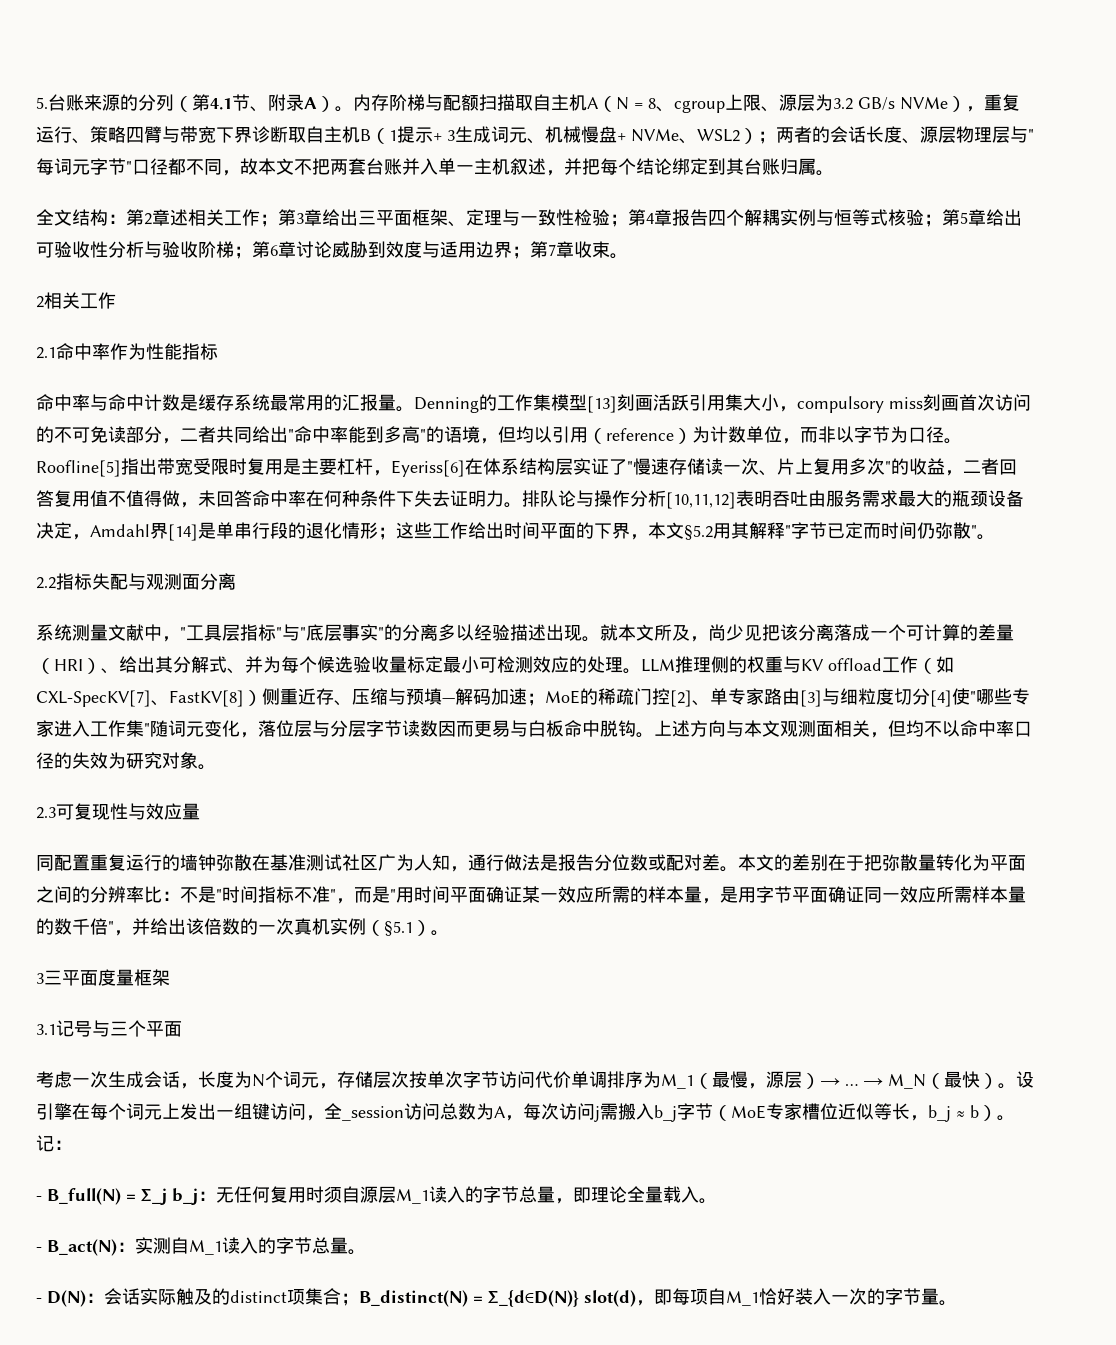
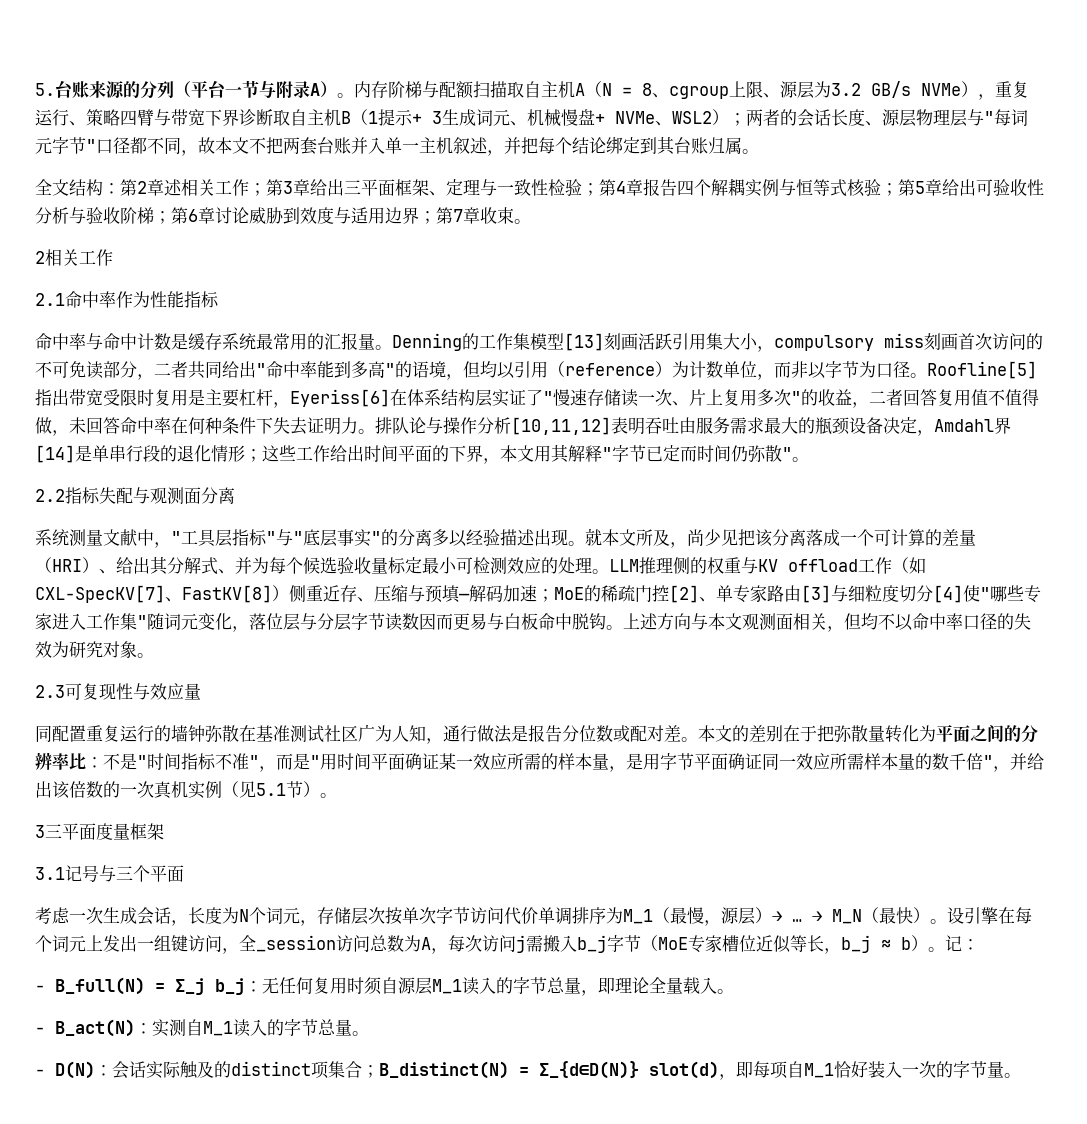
[192,94,268,112] 第4.1节、 -> [191,80,276,98] 平台一节与
[684,525,713,540] §5.2 -> (534, 453) none
[384,921,413,936] §5.1 -> [239,781,303,798] 见5.1节

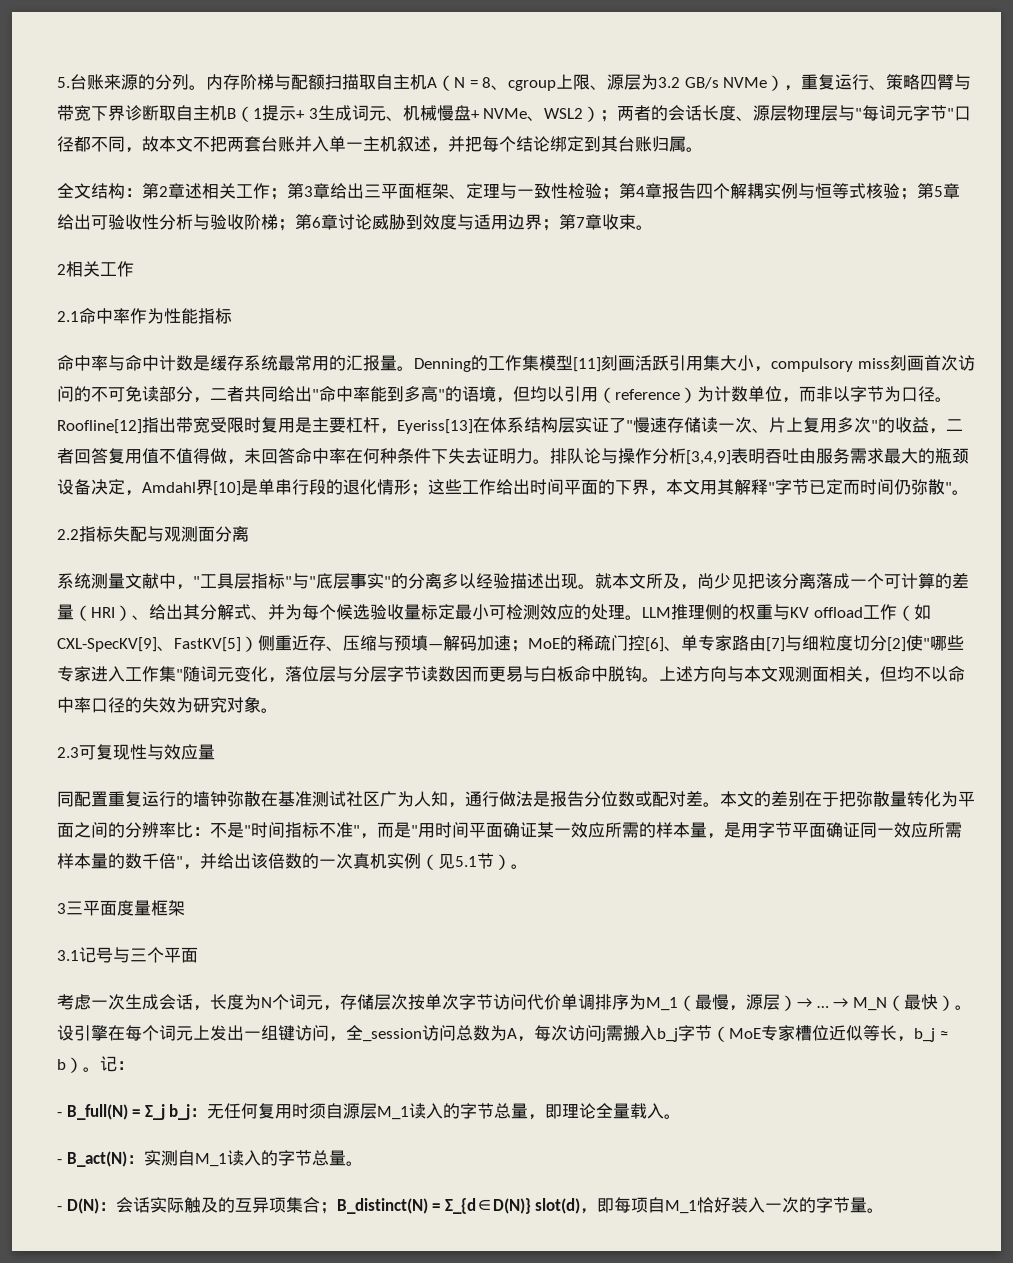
[174,80,337,99] （平台一节与附录A） -> (189, 82) none
[564,333,604,351] [13] -> [573,357,601,372] [11]
[927,361,1037,379] Roofline[5] -> [57,419,142,434] Roofline[12]
[290,389,390,407] Eyeriss[6] -> [397,419,473,434] Eyeriss[13]
[511,417,611,435] [10,11,12] -> [686,450,731,465] [3,4,9]
[35,445,75,463] [14] -> [213,481,241,496] [10]
[35,585,272,603] CXL-SpecKV[7]、FastKV[8] -> [57,637,241,652] CXL-SpecKV[9]、FastKV[5]
[669,585,699,603] [2] -> [645,637,664,652] [6]
[801,585,831,603] [3] -> [766,637,785,652] [7]
[933,585,963,603] [4] -> [887,637,906,652] [2]
[231,1061,311,1076] distinct -> [234,1197,269,1213] 互异

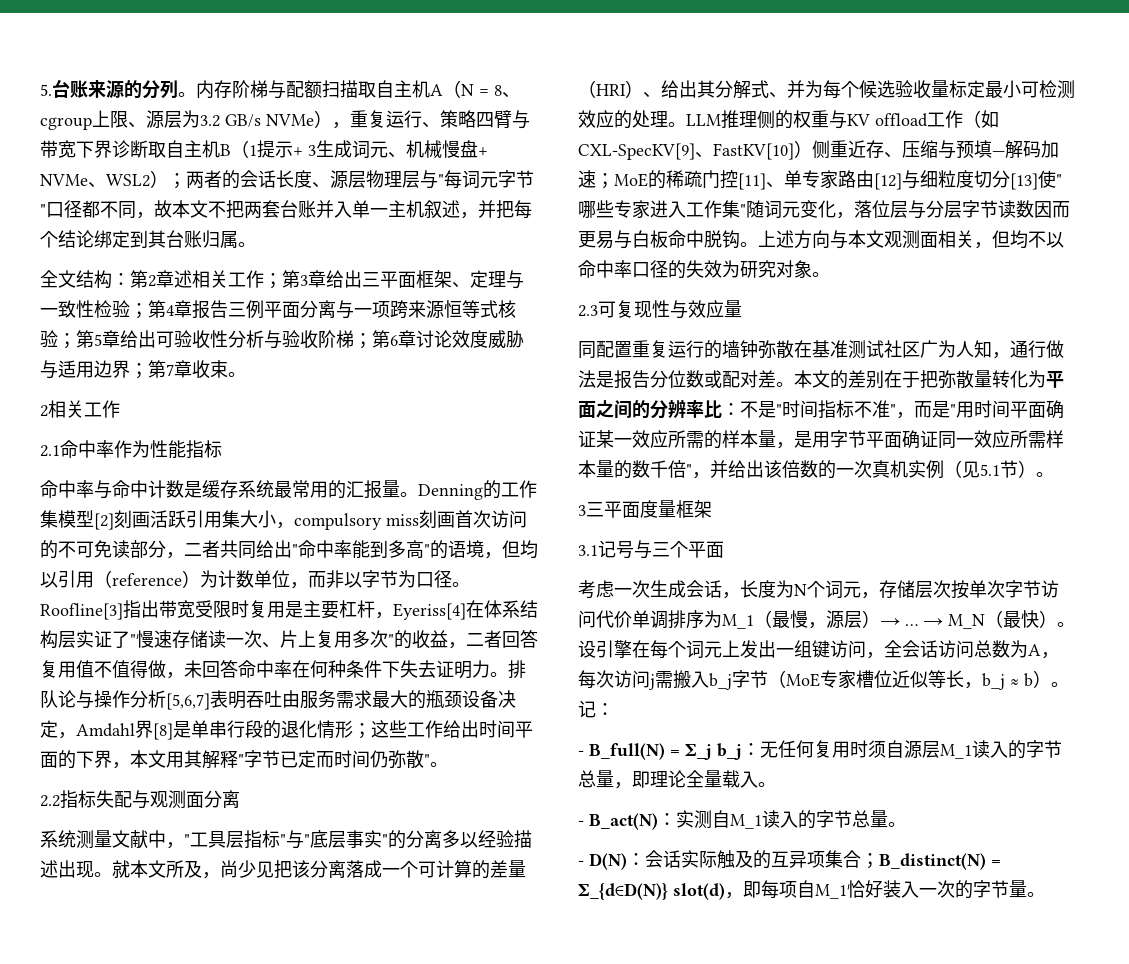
[696,183,815,199] 四个解耦实例与 -> [228,300,444,319] 三例平面分离与一项跨来源
[372,214,457,230] 威胁到效度 -> [452,330,524,348] 效度威胁
[573,357,601,372] [11] -> [94,513,114,530] [2]
[57,419,142,434] Roofline[12] -> [40,603,123,620] Roofline[3]
[397,419,473,434] Eyeriss[13] -> [393,603,466,620] Eyeriss[4]
[686,450,731,465] [3,4,9] -> [166,693,210,710] [5,6,7]
[213,481,241,496] [10] -> [153,723,173,740] [8]
[174,637,241,652] FastKV[5] -> [713,143,794,160] FastKV[10]
[645,637,664,652] [6] -> [738,173,766,190] [11]
[766,637,785,652] [7] -> [874,173,902,190] [12]
[887,637,906,652] [2] -> [1010,173,1038,190] [13]
[363,1028,422,1042] _session -> [902,640,938,658] 会话

